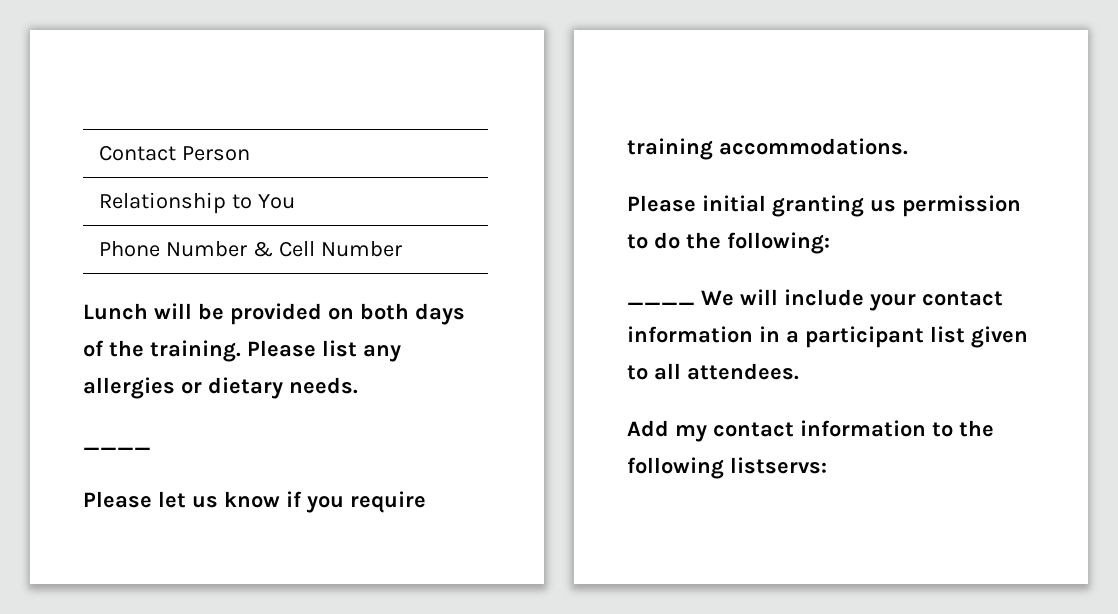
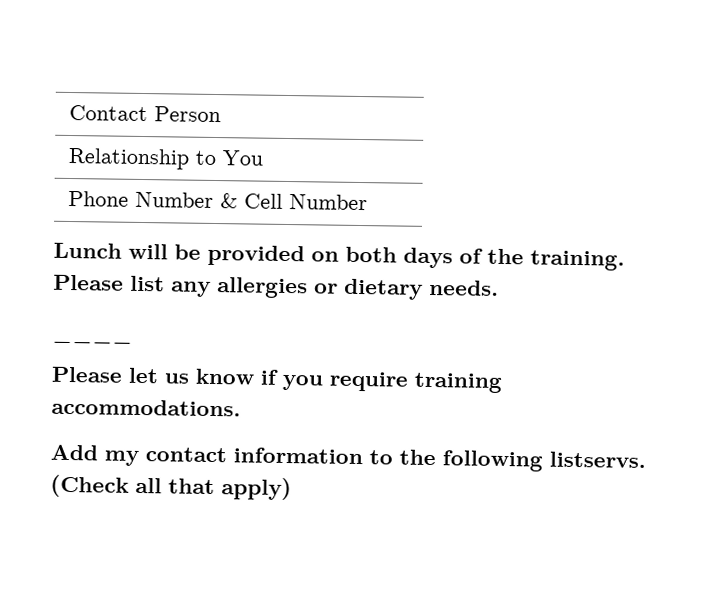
[627,195,1021,217] [627,232,830,254] [627,289,1003,311] [627,326,1028,348] [627,363,799,380] // Please initial granting us permission to do the following: // ____ We will include your contact information in a participant list given to all attendees. -> (241, 407) none
[729,457,827,474] listservs: -> [549,451,646,468] [50,474,292,501] listservs. (Check all that apply)

